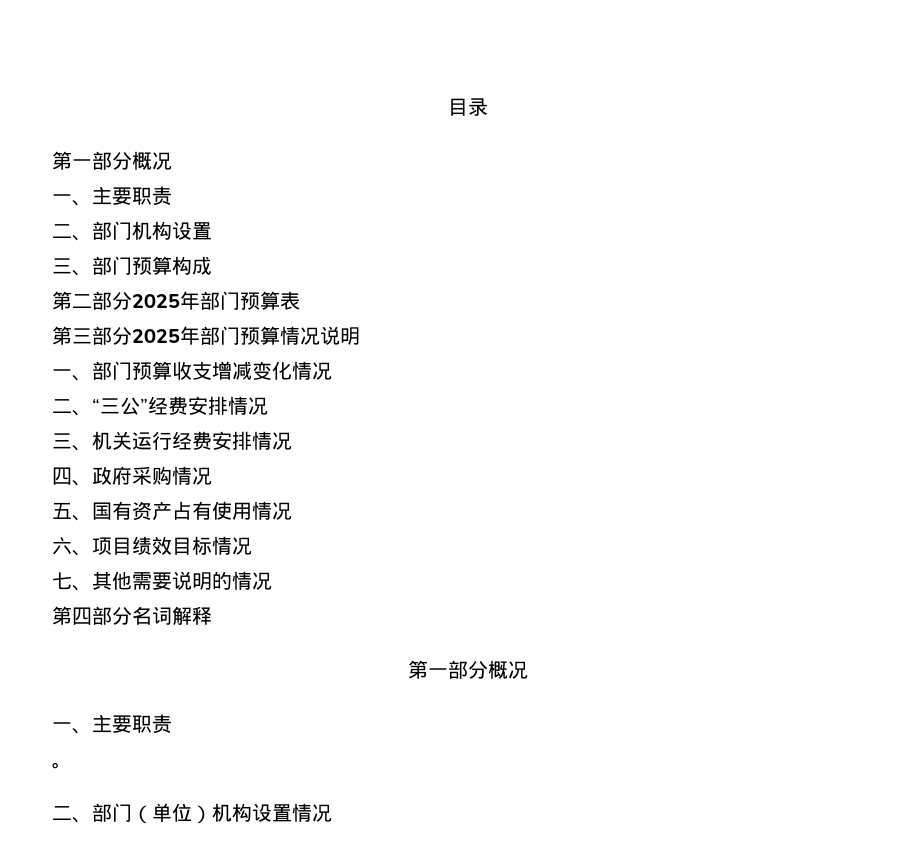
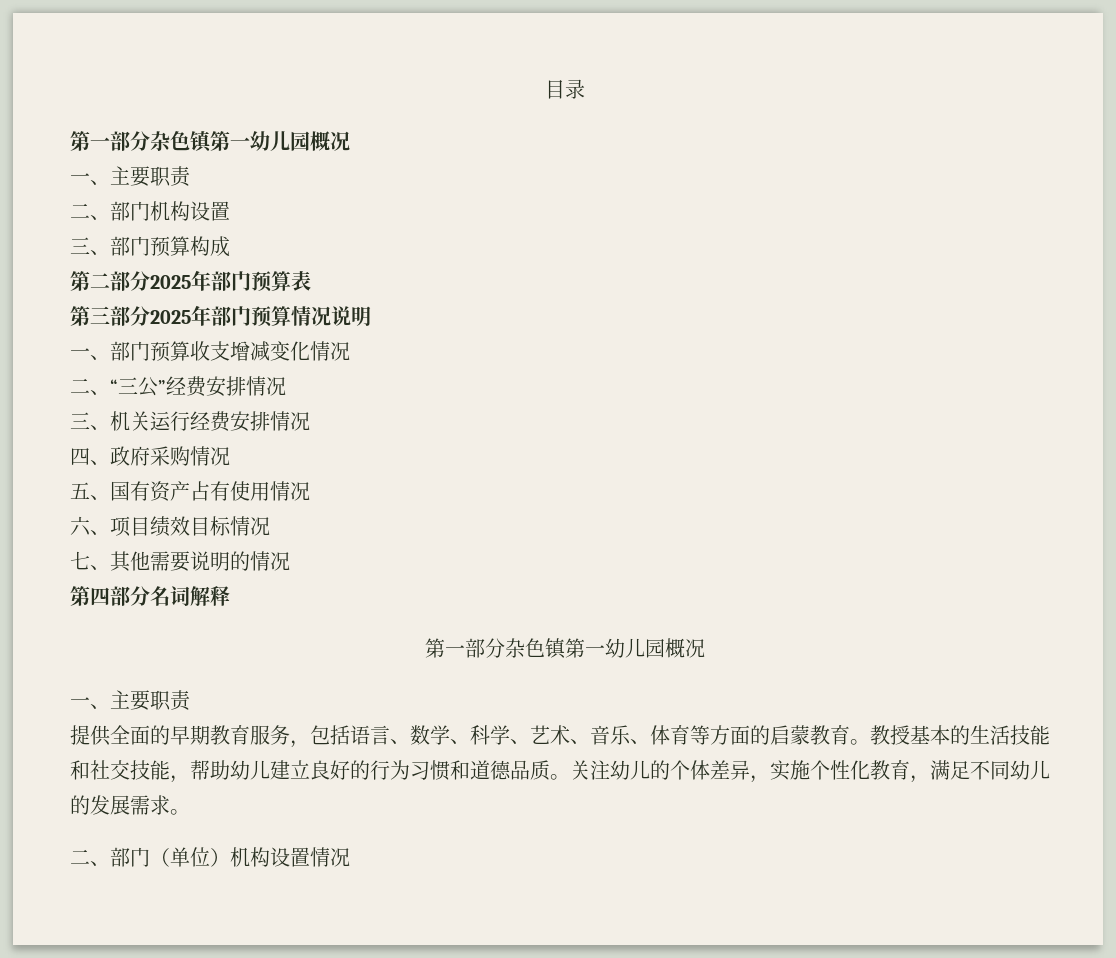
(132, 160) none -> [150,131,310,153] 杂色镇第一幼儿园
[488,660,528,679] [52,714,172,734] 概况 // 一、主要职责 // -> [505,638,705,659] [70,690,191,711] [70,725,1050,748] [70,760,1050,783] [70,795,170,815] 杂色镇第一幼儿园概况 // 一、主要职责 // 提供全面的早期教育服务，包括语言、数学、科学、艺术、音乐、体育等方面的启蒙教育。教授基本的生活技能和社交技能，帮助幼儿建立良好的行为习惯和道德品质。关注幼儿的个体差异，实施个性化教育，满足不同幼儿的发展需求

